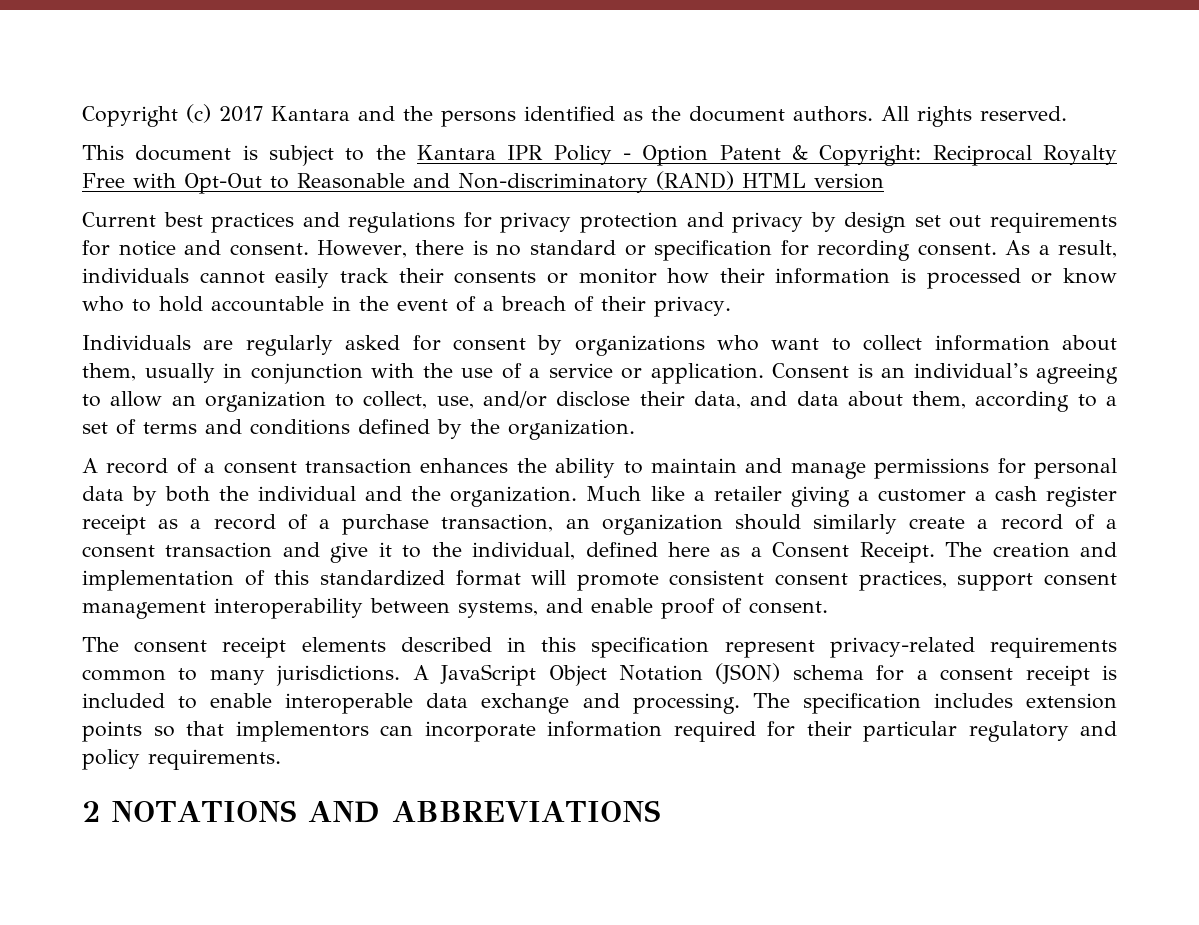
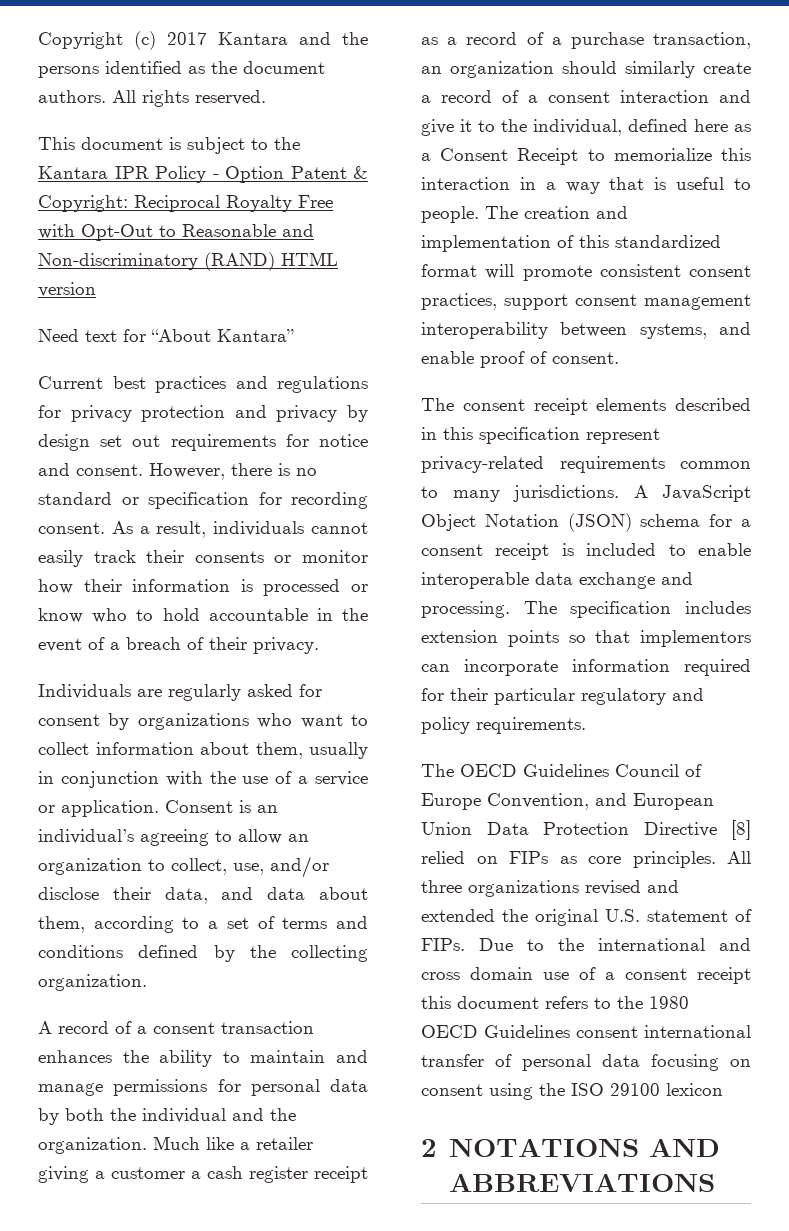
(884, 181) none -> [38,329,294,342] // Need text for “About Kantara”
(500, 426) none -> [291,945,368,962] collecting
[165,542,273,558] transaction -> [620,90,709,103] interaction
[859,542,935,563] Receipt. -> [517,148,751,165] [421,177,751,194] [421,206,479,223] Receipt to memorialize this interaction in a way that is useful to people.
(281, 759) none -> [421,764,702,777] [421,793,714,810] [421,820,751,840] [421,851,751,868] [421,880,679,897] [421,909,752,926] [421,938,751,951] [421,967,751,984] [421,996,689,1009] [421,1025,751,1038] [421,1054,751,1071] [421,1083,723,1100] // The OECD Guidelines Council of Europe Convention, and European Union Data Protection Directive [8] relied on FIPs as core principles. All three organizations revised and extended the original U.S. statement of FIPs. Due to the international and cross domain use of a consent receipt this document refers to the 1980 OECD Guidelines consent international transfer of personal data focusing on consent using the ISO 29100 lexicon

